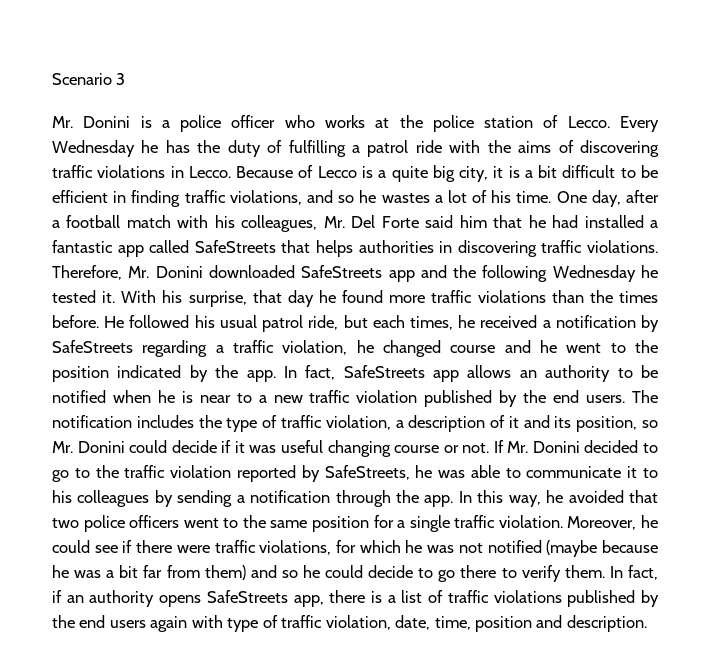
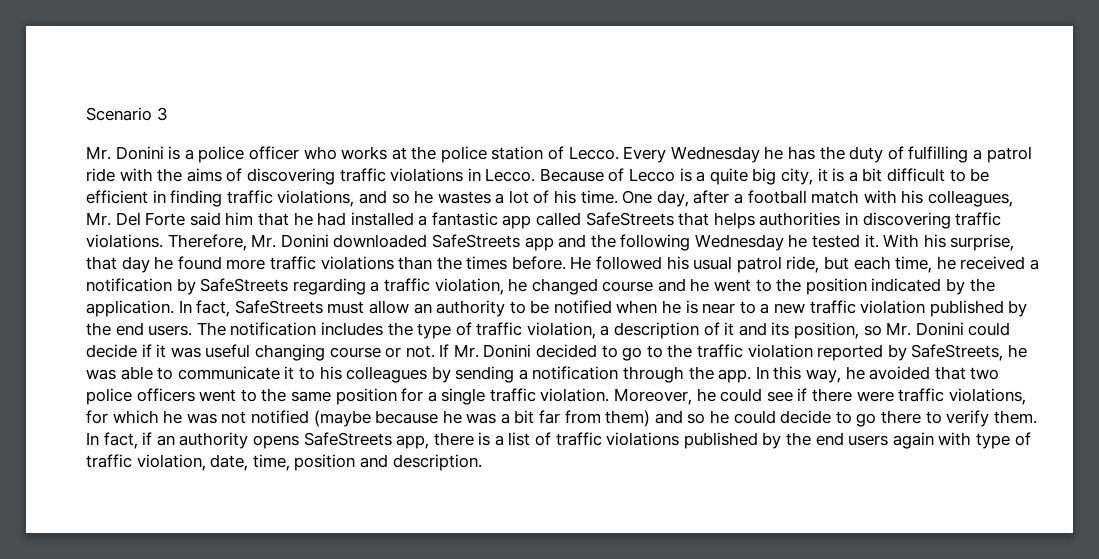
[409,316,453,330] times, -> [895,256,933,273] time,
[246,370,276,382] app. -> [86,300,174,317] application.
[433,365,512,382] app allows -> [327,300,409,314] must allow

